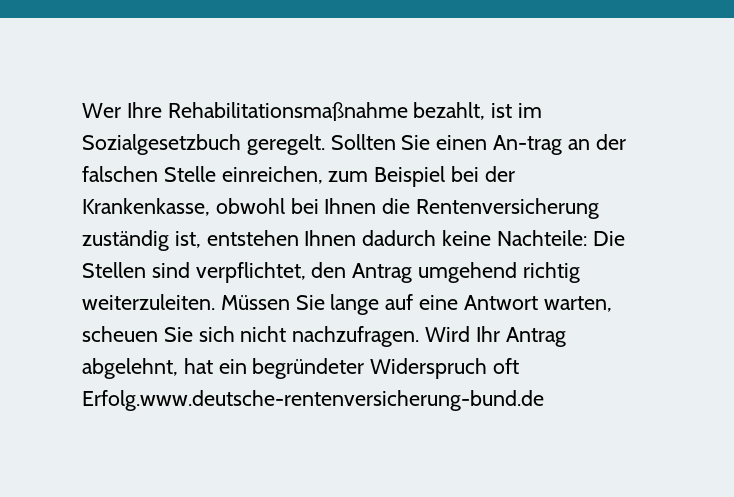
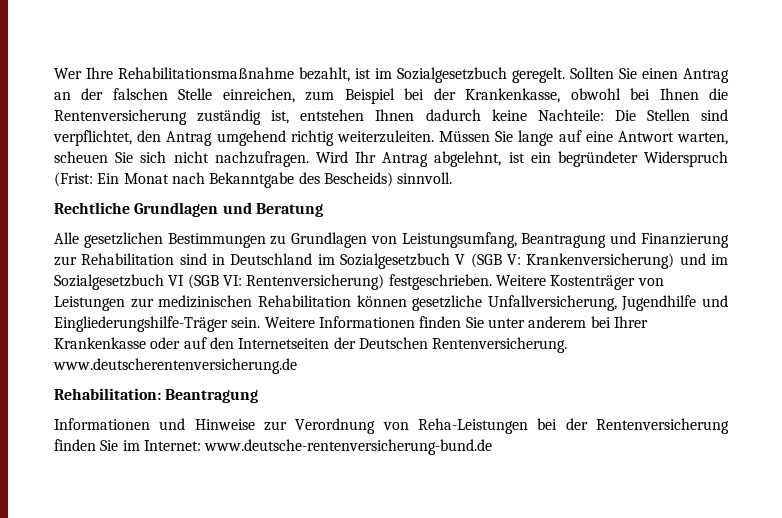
[493,135,563,155] An-trag -> [683,68,729,83] Antrag
[183,358,213,374] hat -> [508,152,525,163] ist
[493,358,520,374] [82,390,544,411] oft Erfolg.www.deutsche-rentenversicherung-bund.de -> [54,172,453,188] [54,202,323,217] [54,232,729,248] [54,253,728,269] [54,274,664,290] [54,295,728,311] [54,316,648,332] [54,337,568,353] [53,358,297,374] [54,388,259,403] [54,418,729,434] [54,439,493,455] (Frist: Ein Monat nach Bekanntgabe des Bescheids) sinnvoll. // Rechtliche Grundlagen und Beratung // Alle gesetzlichen Bestimmungen zu Grundlagen von Leistungsumfang, Beantragung und Finanzierung zur Rehabilitation sind in Deutschland im Sozialgesetzbuch V (SGB V: Krankenversicherung) und im Sozialgesetzbuch VI (SGB VI: Rentenversicherung) festgeschrieben. Weitere Kostenträger von Leistungen zur medizinischen Rehabilitation können gesetzliche Unfallversicherung, Jugendhilfe und Eingliederungshilfe-Träger sein. Weitere Informationen finden Sie unter anderem bei Ihrer Krankenkasse oder auf den Internetseiten der Deutschen Rentenversicherung. www.deutscherentenversicherung.de // Rehabilitation: Beantragung // Informationen und Hinweise zur Verordnung von Reha-Leistungen bei der Rentenversicherung finden Sie im Internet: www.deutsche-rentenversicherung-bund.de

